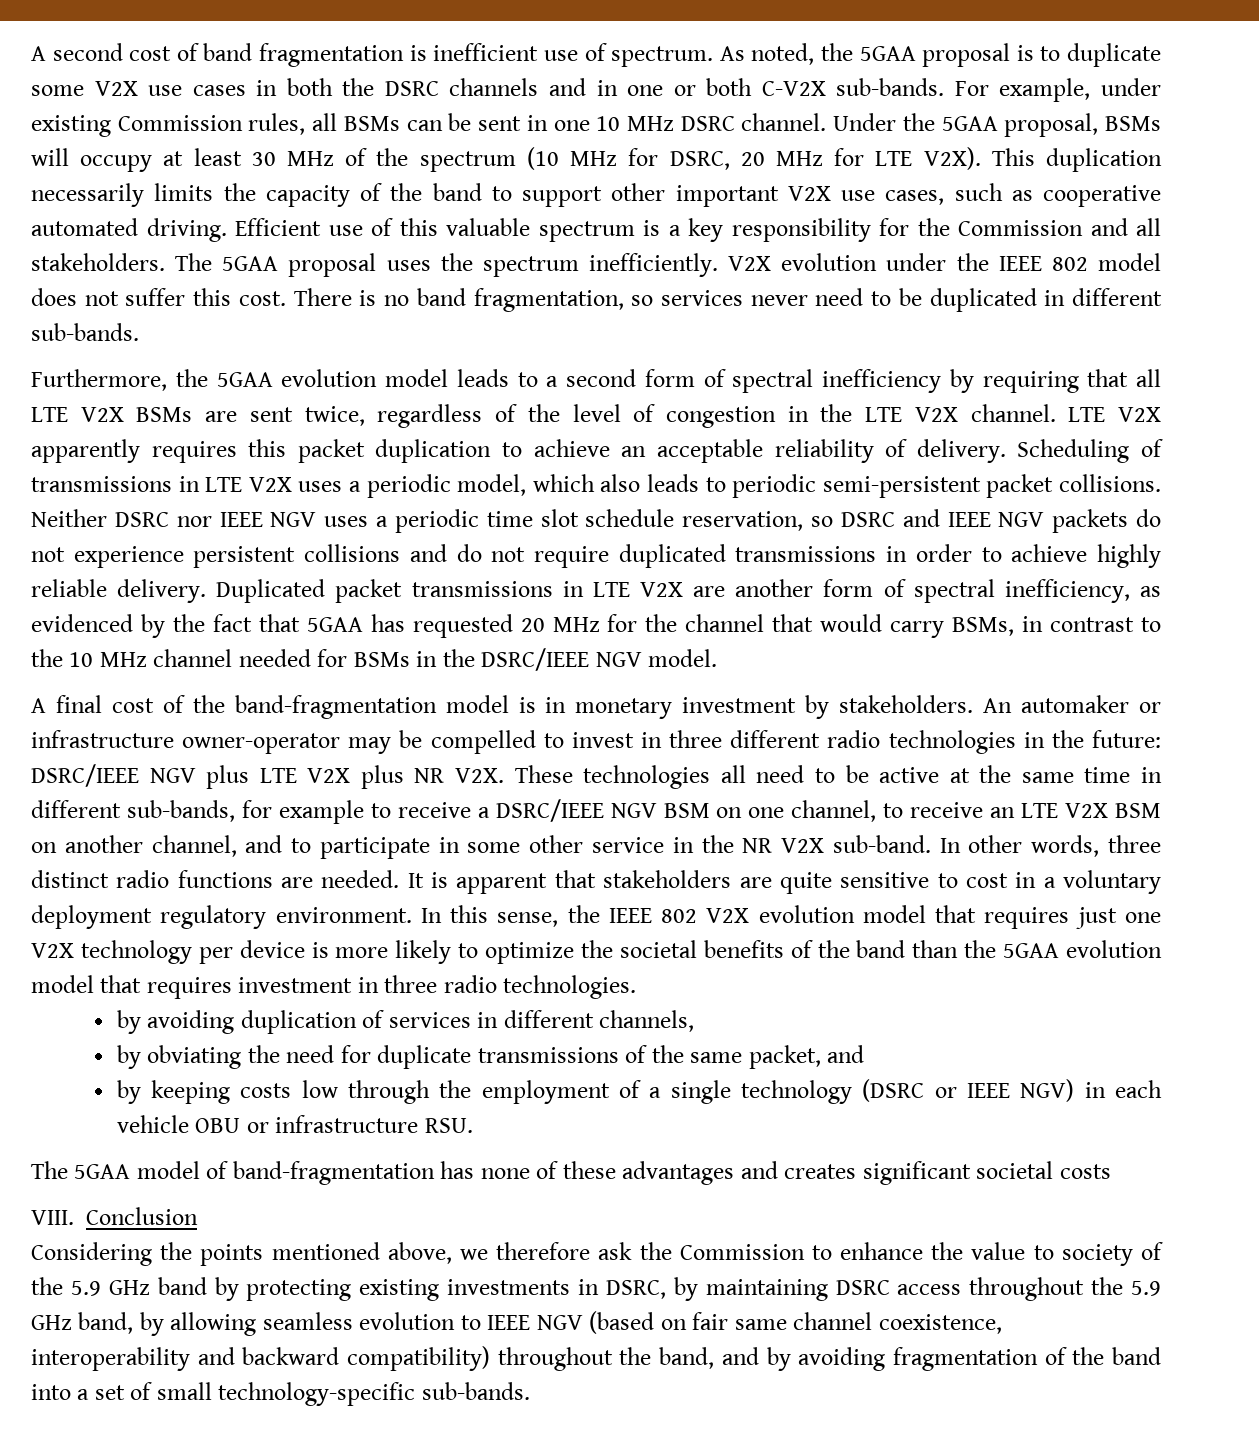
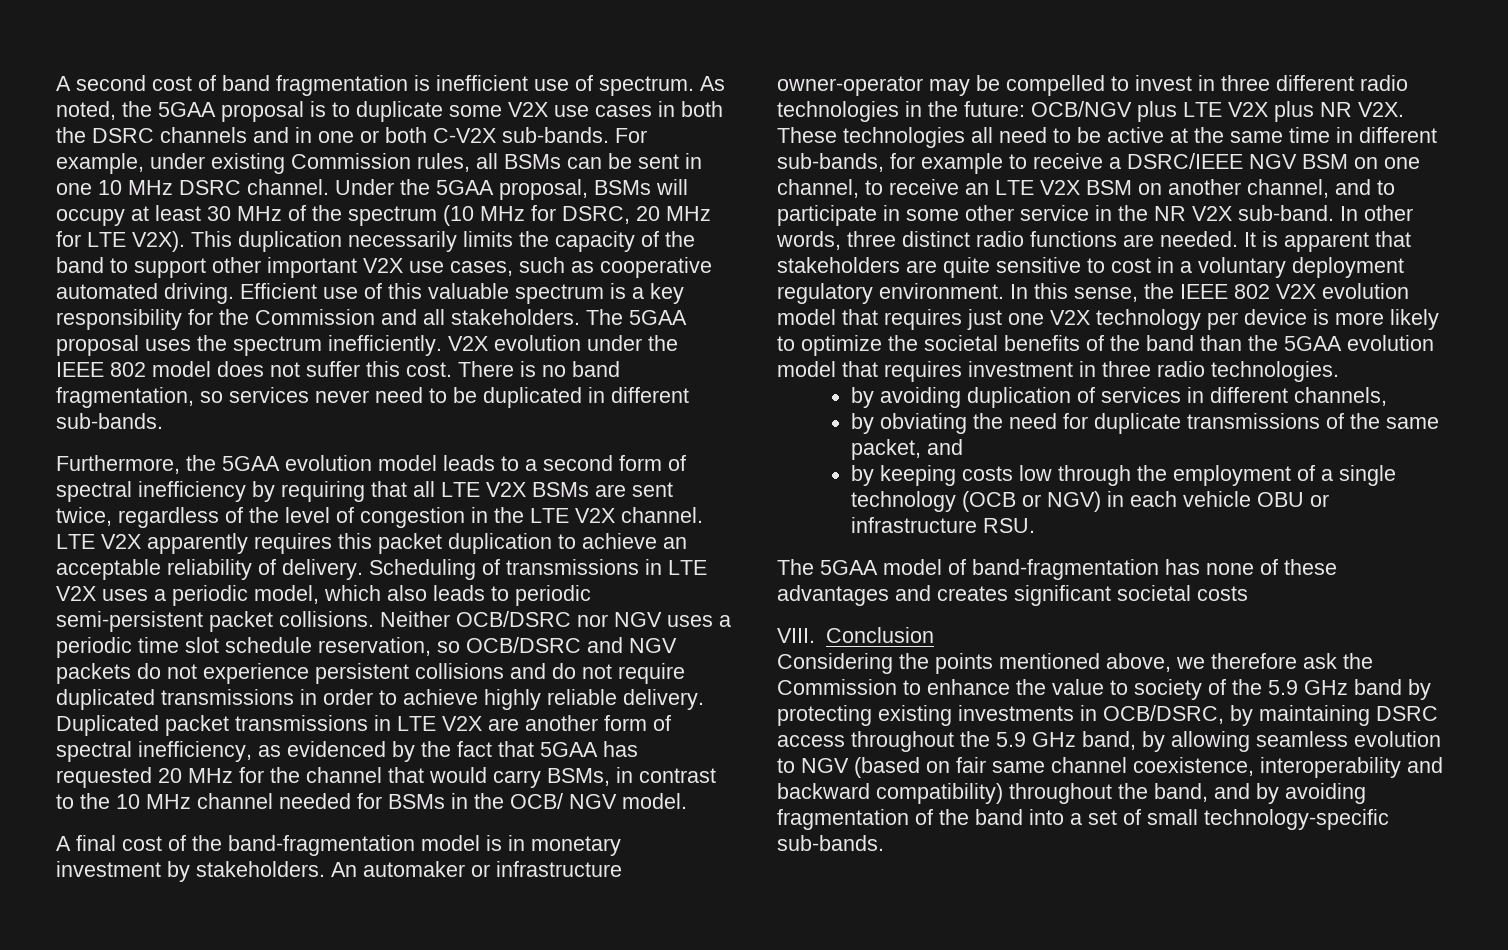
[114,512,263,527] DSRC nor IEEE -> [456,611,608,627] OCB/DSRC nor
[840,509,991,527] DSRC and IEEE -> [466,637,623,653] OCB/DSRC and
[481,648,590,671] DSRC/IEEE -> [510,793,563,809] OCB/
[31,764,196,787] DSRC/IEEE NGV -> [1031,101,1132,117] OCB/NGV
[862,1079,1011,1102] (DSRC or IEEE -> [962,491,1042,512] (OCB or
[605,1280,666,1299] DSRC, -> [1103,705,1224,724] OCB/DSRC,
[487,1315,531,1330] IEEE -> (795, 765) none

